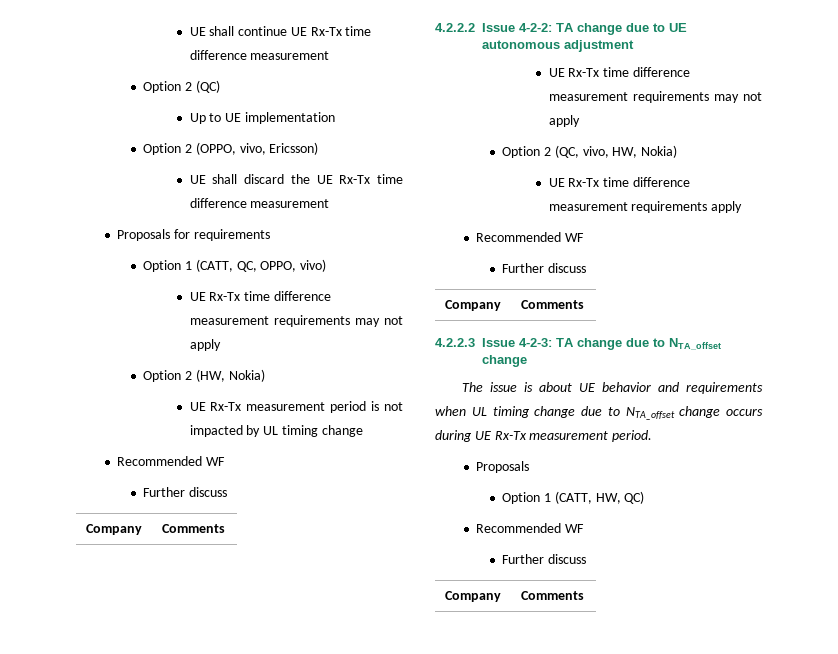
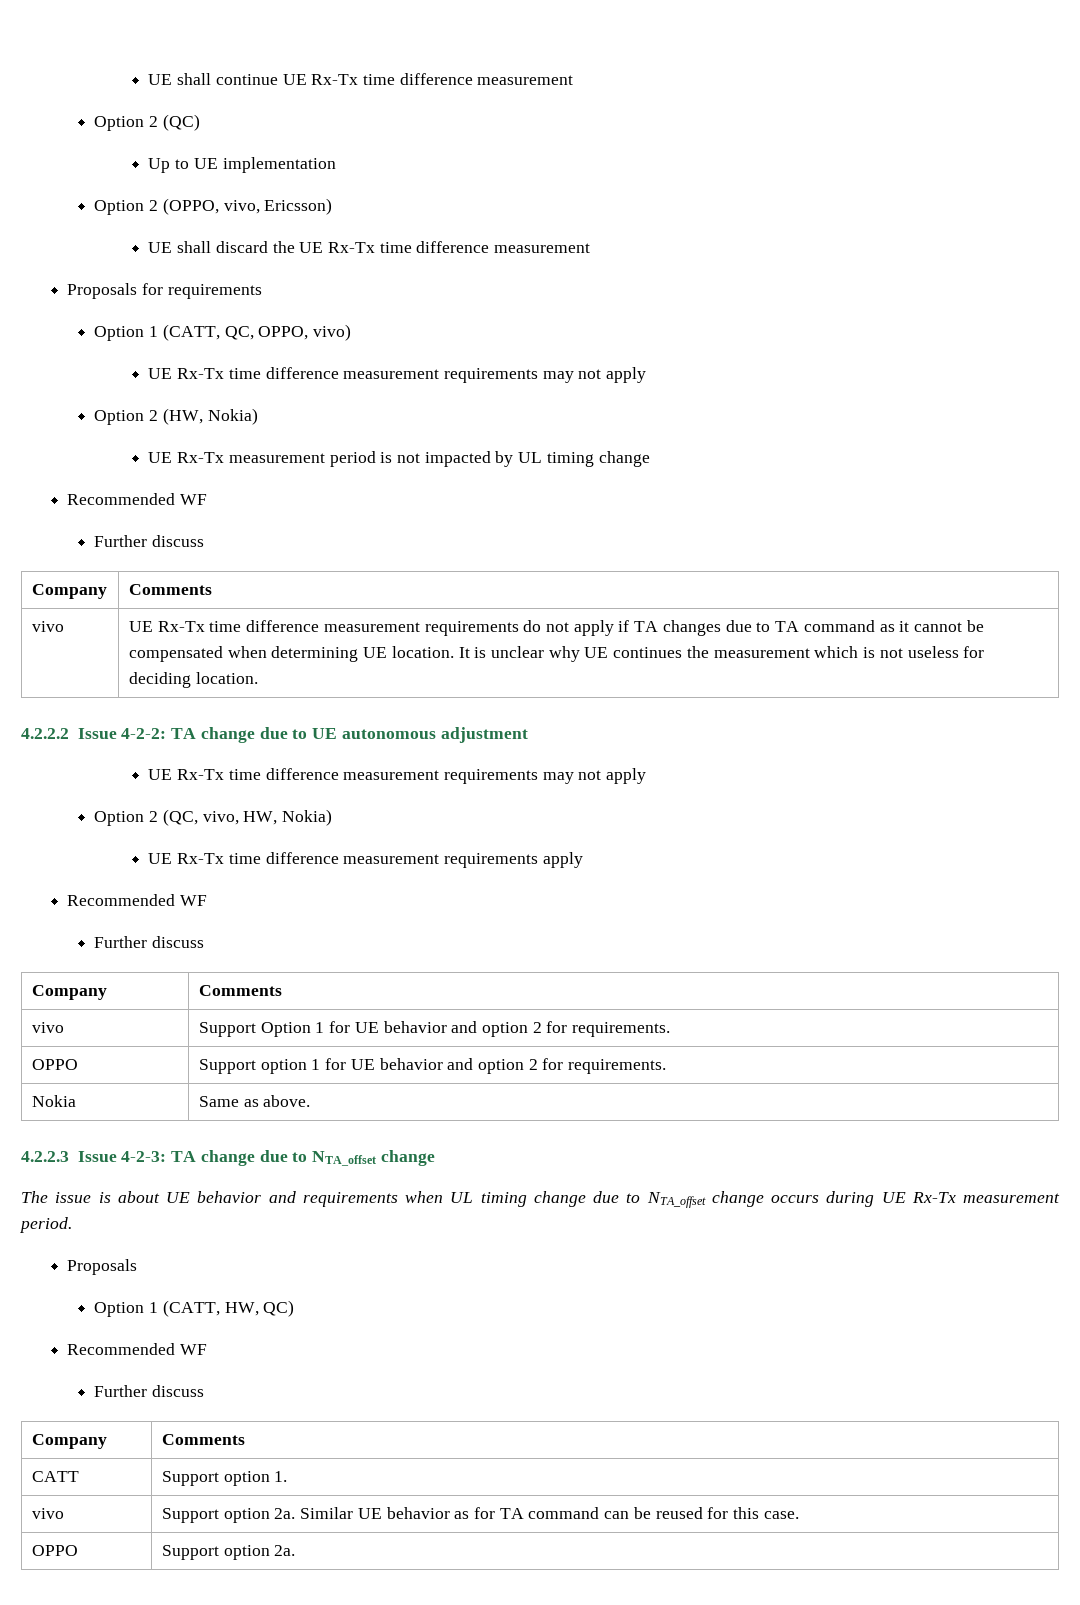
(225, 528) none -> [31,621,64,632] [128,620,984,636] [128,646,985,662] [128,672,258,688] // vivo | UE Rx-Tx time difference measurement requirements do not apply if TA changes due to TA command as it cannot be compensated when determining UE location. It is unclear why UE continues the measurement which is not useless for deciding location.
(584, 304) none -> [31,1022,64,1033] [198,1021,671,1037] [31,1059,78,1070] [198,1058,667,1074] [31,1095,76,1107] [198,1095,311,1107] // vivo | Support Option 1 for UE behavior and option 2 for requirements. // OPPO | Support option 1 for UE behavior and option 2 for requirements. // Nokia | Same as above.
(584, 595) none -> [31,1471,79,1482] [161,1471,288,1486] [31,1508,64,1519] [161,1507,799,1523] [31,1545,78,1556] [161,1545,296,1560] // CATT | Support option 1. // vivo | Support option 2a. Similar UE behavior as for TA command can be reused for this case. // OPPO | Support option 2a.

